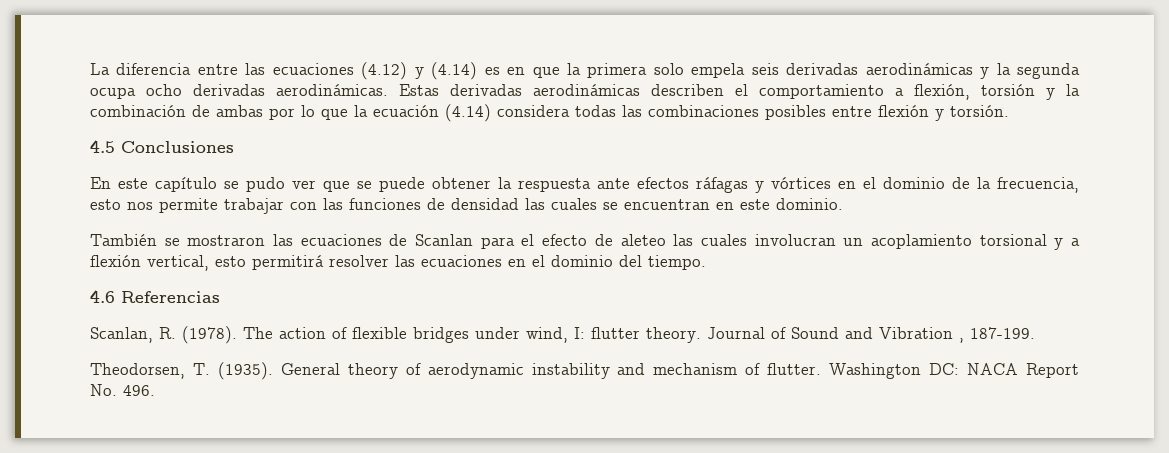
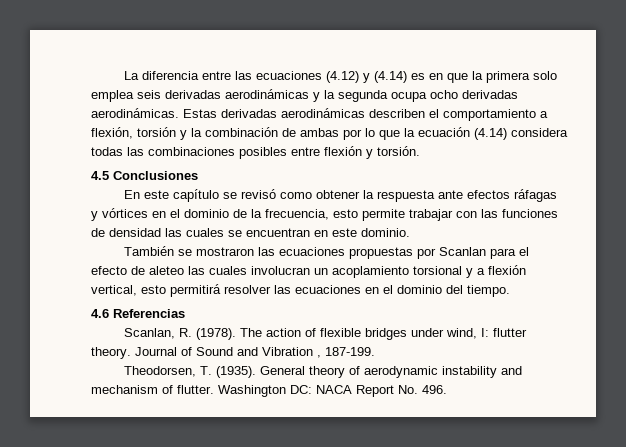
[691,63,746,78] empela -> [91,90,134,102] emplea
[246,177,425,192] pudo ver que se puede -> [241,189,313,199] revisó como
[127,202,153,210] nos -> (358, 213) none
[389,234,408,246] de -> [349,247,437,259] propuestas por

